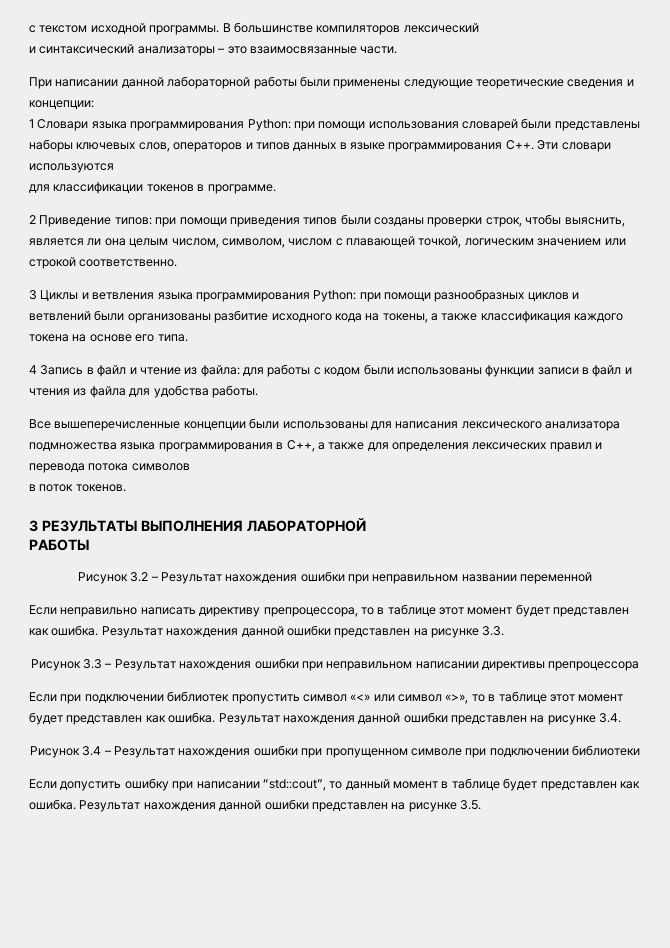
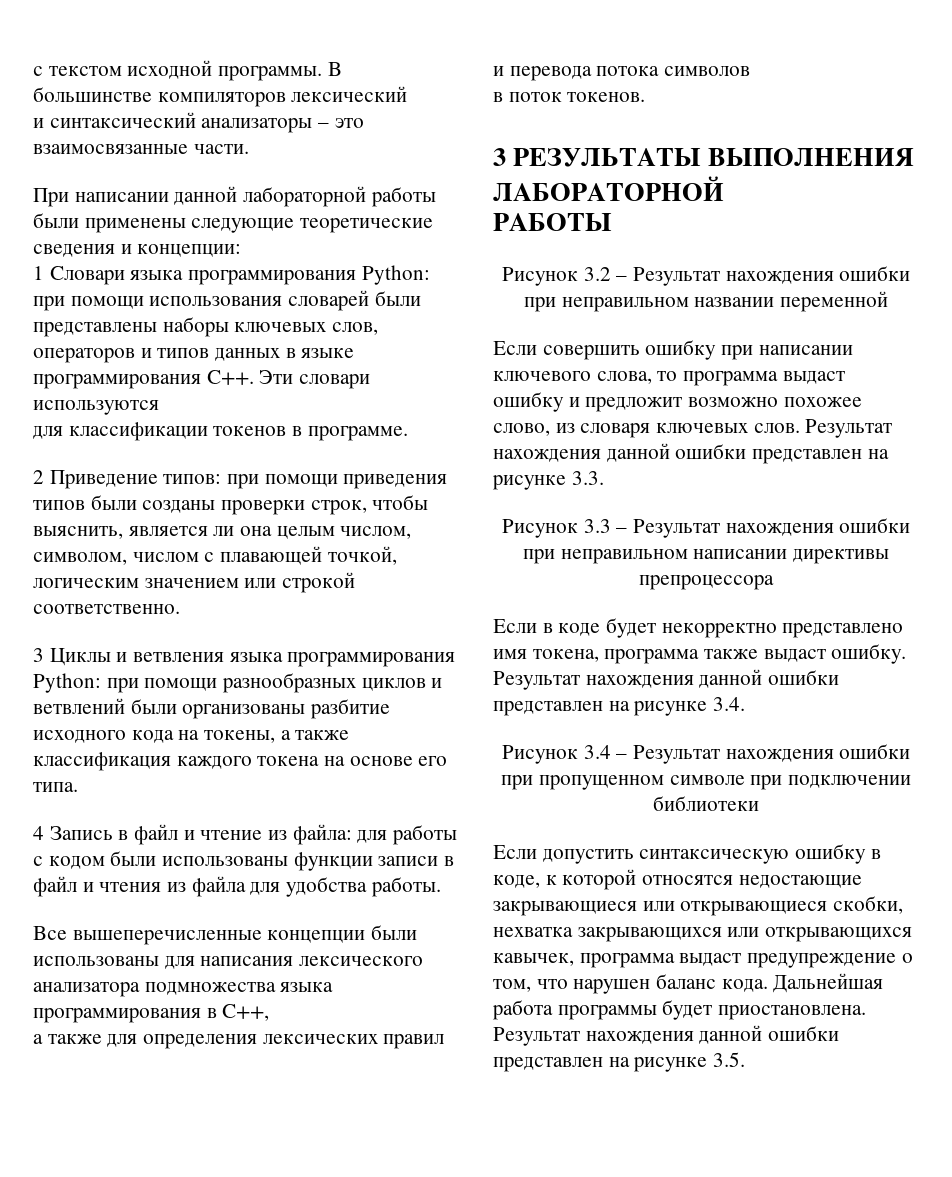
(315, 446) none -> (270, 1012) //
[60,604,630,617] [29,625,99,636] неправильно написать директиву препроцессора, то в таблице этот момент будет представлен как ошибка. -> [542,340,853,360] [493,371,845,386] [493,392,862,412] [493,423,800,438] совершить ошибку при написании ключевого слова, то программа выдаст ошибку и предложит возможно похожее слово, из словаря ключевых слов.
[60,691,624,704] [29,712,216,725] при подключении библиотек пропустить символ «<» или символ «>», то в таблице этот момент будет представлен как ошибка. -> [542,618,904,638] [493,644,907,664] в коде будет некорректно представлено имя токена, программа также выдаст ошибку.
[124,778,640,791] [29,799,76,810] ошибку при написании “std::cout”, то данный момент в таблице будет представлен как ошибка. -> [639,844,881,864] [493,869,862,890] [493,896,904,916] [493,927,913,942] [493,953,913,968] [493,973,884,994] [492,1000,867,1020] синтаксическую ошибку в коде, к которой относятся недостающие закрывающиеся или открывающиеся скобки, нехватка закрывающихся или открывающихся кавычек, программа выдаст предупреждение о том, что нарушен баланс кода. Дальнейшая работа программы будет приостановлена.

